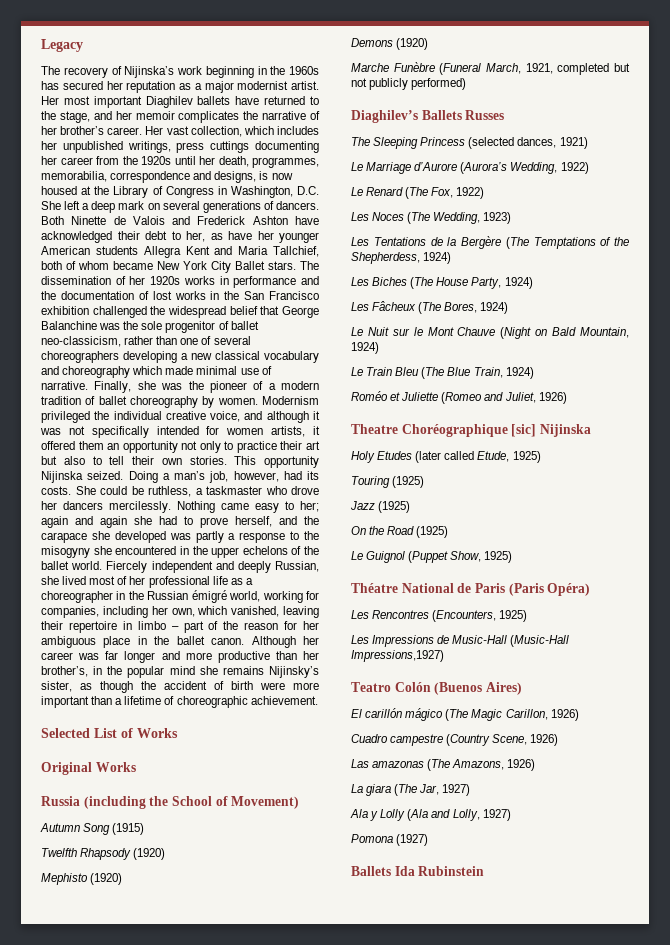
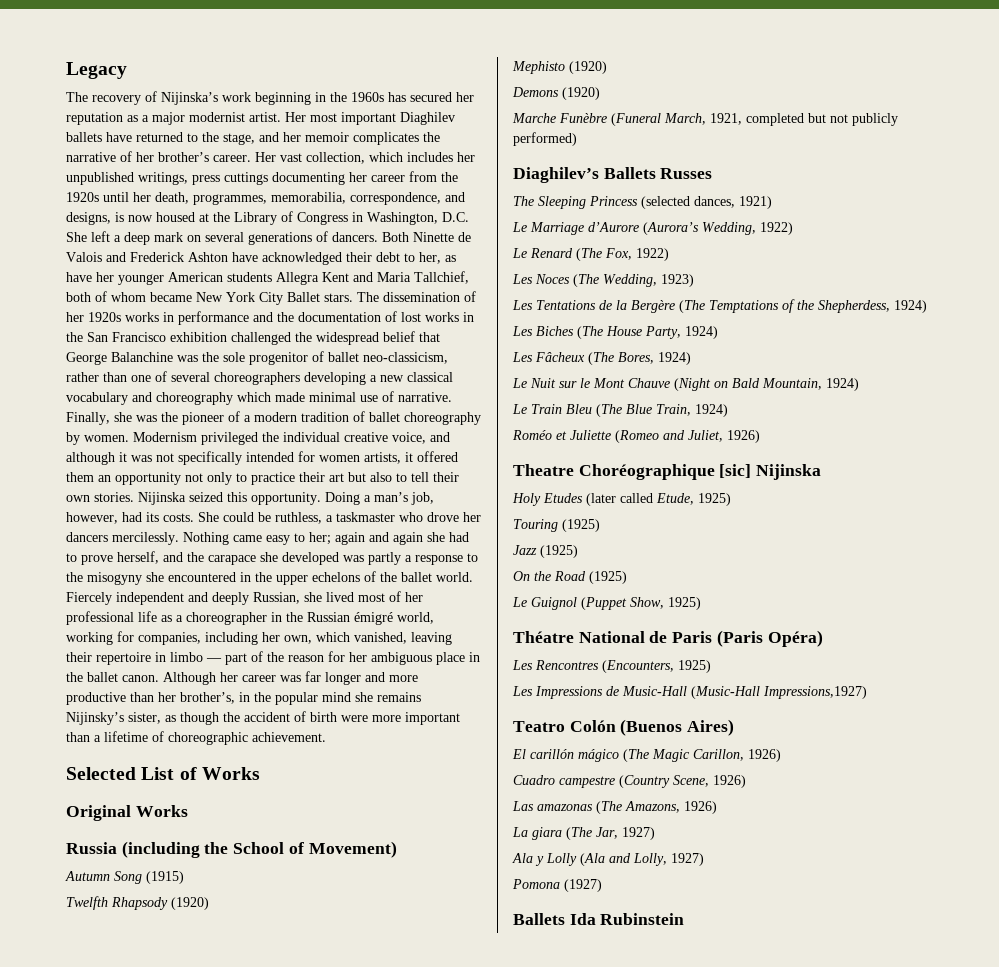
[110,171,191,183] correspondence -> [350,192,441,205] correspondence,
[234,456,319,468] [41,471,124,483] This opportunity Nijinska seized. -> [138,492,321,505] Nijinska seized this opportunity.
[171,626,179,630] – -> [206,658,222,662] —

